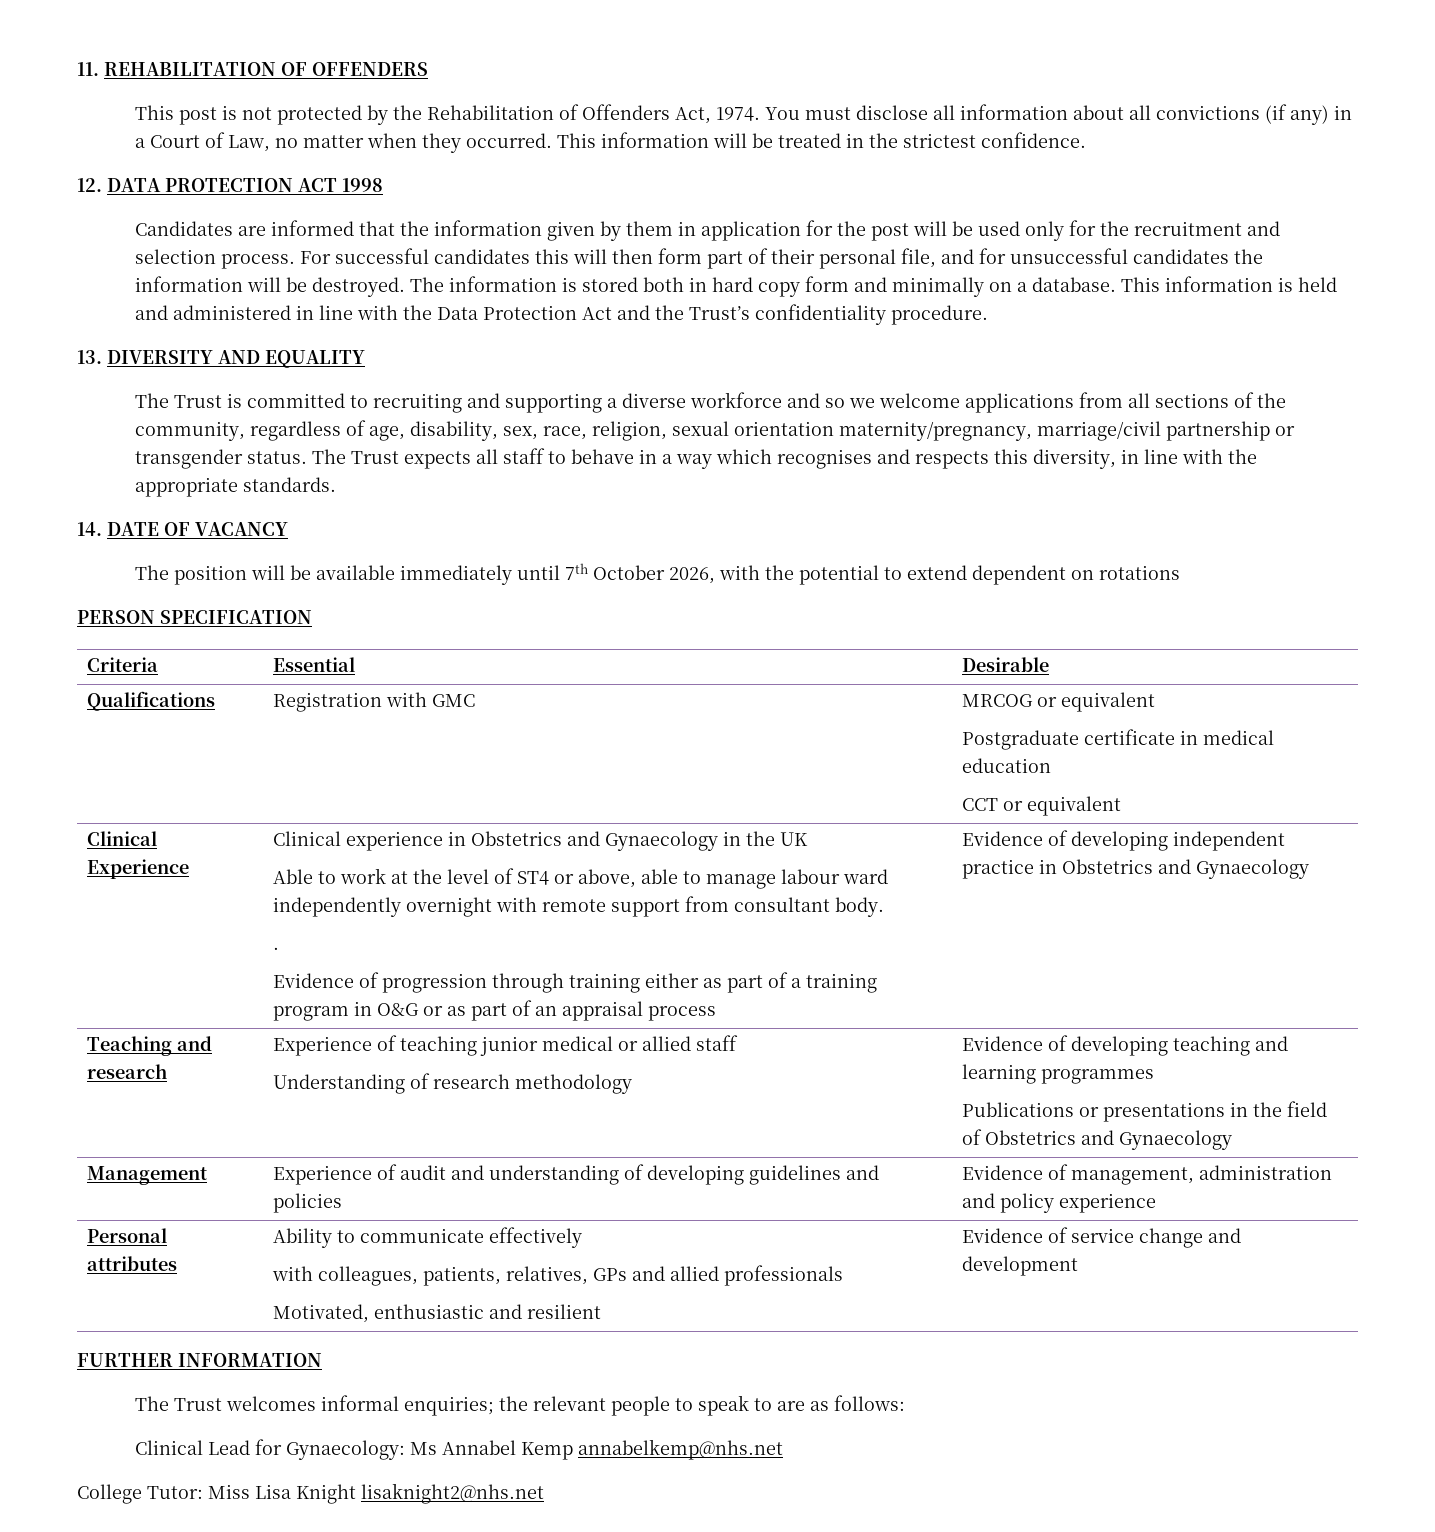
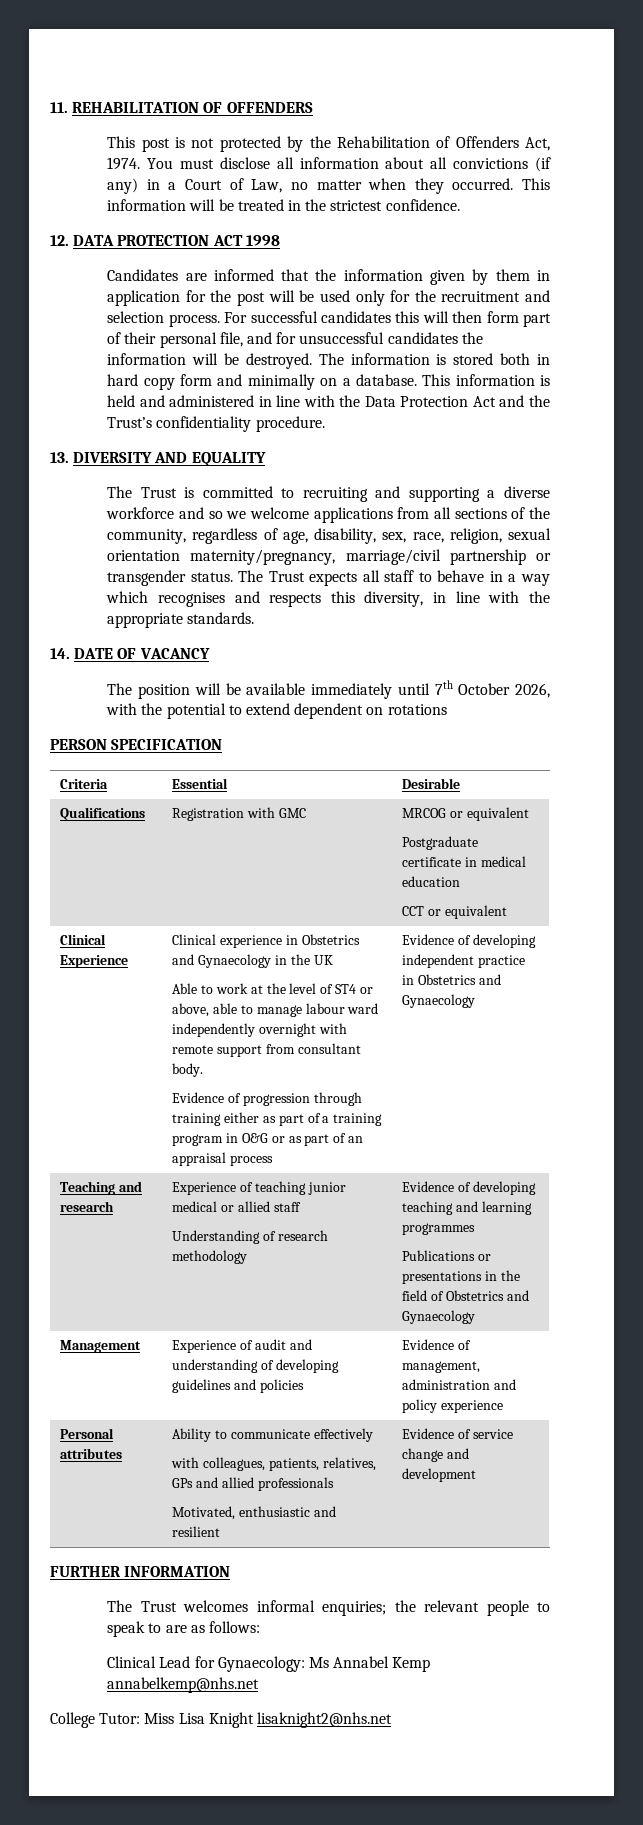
[272,947,279,950] // . -> (204, 1070) none

